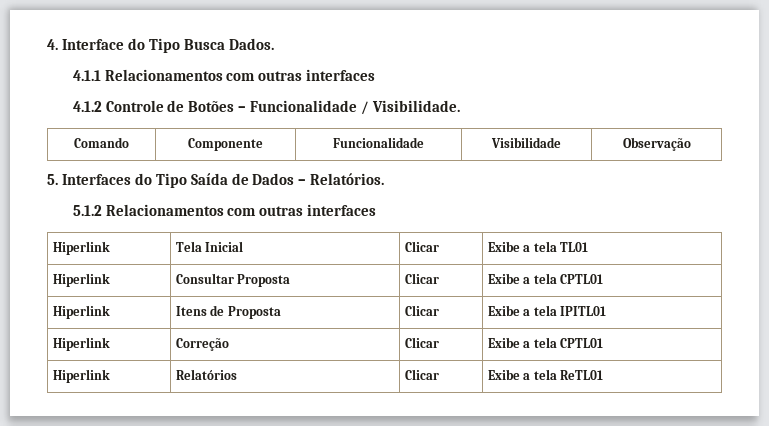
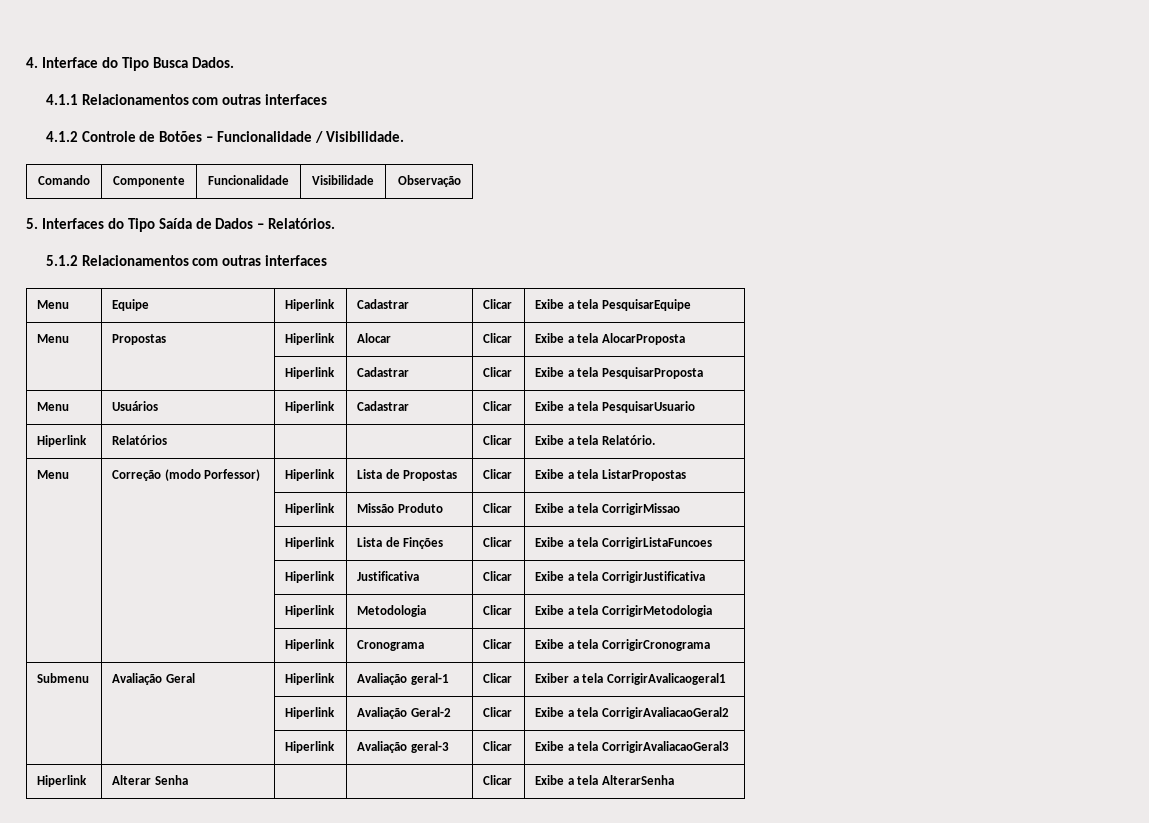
[52,241,110,255] [175,241,244,252] [404,241,439,252] [487,241,589,252] [52,273,110,287] [175,273,291,287] [404,273,439,284] [487,273,604,284] [52,305,110,319] [175,305,281,319] [404,305,439,316] [487,305,607,316] [52,337,110,351] [175,338,229,351] [404,337,439,348] [487,337,604,348] Hiperlink | Tela Inicial | Clicar | Exibe a tela TL01 // Hiperlink | Consultar Proposta | Clicar | Exibe a tela CPTL01 // Hiperlink | Itens de Proposta | Clicar | Exibe a tela IPITL01 // Hiperlink | Correção | Clicar | Exibe a tela CPTL01 -> [37,300,70,309] [112,299,150,311] [285,299,336,311] [357,299,410,309] [483,299,513,309] [535,299,691,311] [37,334,70,343] [112,334,167,345] [285,333,336,345] [357,333,392,343] [483,333,513,343] [535,333,685,345] [285,367,336,379] [357,367,410,377] [483,367,513,377] [535,367,703,379] [37,402,70,411] [112,401,159,411] [285,401,336,413] [357,401,410,411] [483,401,513,411] [535,401,695,413] Menu | Equipe | Hiperlink | Cadastrar | Clicar | Exibe a tela PesquisarEquipe // Menu | Propostas | Hiperlink | Alocar | Clicar | Exibe a tela AlocarProposta // | | Hiperlink | Cadastrar | Clicar | Exibe a tela PesquisarProposta // Menu | Usuários | Hiperlink | Cadastrar | Clicar | Exibe a tela PesquisarUsuario
[404,369,439,380] [487,369,604,380] Clicar | Exibe a tela ReTL01 -> [483,435,513,445] [535,435,655,445] [37,470,70,479] [112,469,261,481] [285,469,336,481] [357,469,458,481] [483,469,513,479] [535,469,686,481] [285,503,336,515] [357,503,443,513] [483,503,513,513] [535,503,680,515] [285,537,336,549] [357,537,444,549] [483,537,513,547] [535,537,712,549] [285,571,336,583] [357,571,420,581] [483,571,513,581] [535,571,705,583] [285,605,336,617] [357,605,427,617] [483,605,513,615] [535,605,712,617] [285,639,336,651] [357,640,425,651] [483,639,513,649] [535,639,710,651] [37,673,90,683] [112,673,195,685] [285,673,336,685] [357,673,449,685] [483,673,513,683] [535,673,726,685] [285,707,336,719] [357,707,451,719] [483,707,513,717] [535,707,729,719] [285,741,336,753] [357,741,449,753] [483,741,513,751] [535,741,729,753] [37,775,88,787] [112,775,188,785] [483,775,513,785] [535,775,674,785] | | Clicar | Exibe a tela Relatório. // Menu | Correção (modo Porfessor) | Hiperlink | Lista de Propostas | Clicar | Exibe a tela ListarPropostas // | | Hiperlink | Missão Produto | Clicar | Exibe a tela CorrigirMissao // | | Hiperlink | Lista de Finções | Clicar | Exibe a tela CorrigirListaFuncoes // | | Hiperlink | Justificativa | Clicar | Exibe a tela CorrigirJustificativa // | | Hiperlink | Metodologia | Clicar | Exibe a tela CorrigirMetodologia // | | Hiperlink | Cronograma | Clicar | Exibe a tela CorrigirCronograma // Submenu | Avaliação Geral | Hiperlink | Avaliação geral-1 | Clicar | Exiber a tela CorrigirAvalicaogeral1 // | | Hiperlink | Avaliação Geral-2 | Clicar | Exibe a tela CorrigirAvaliacaoGeral2 // | | Hiperlink | Avaliação geral-3 | Clicar | Exibe a tela CorrigirAvaliacaoGeral3 // Hiperlink | Alterar Senha | | | Clicar | Exibe a tela AlterarSenha

